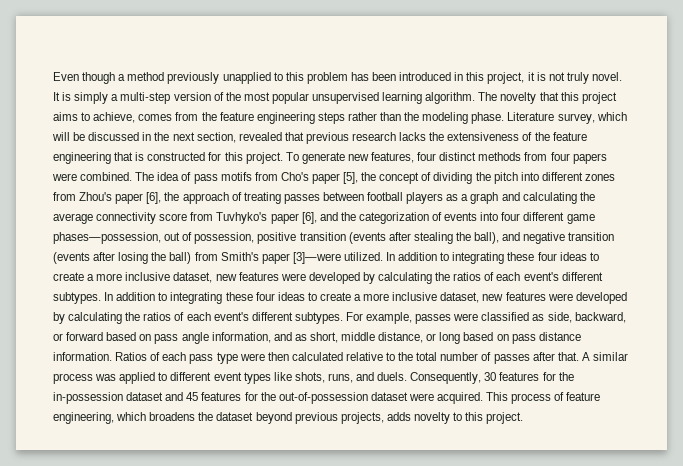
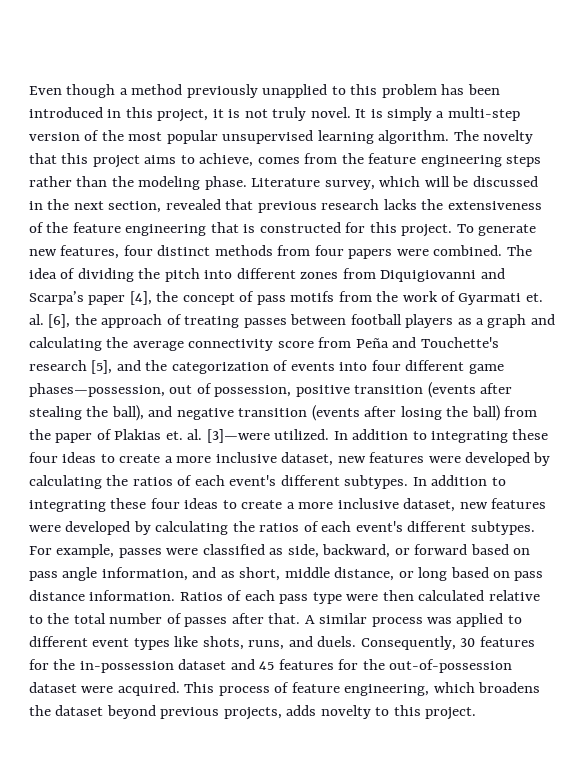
[193,172,432,184] pass motifs from Cho's paper [5], the concept of -> (76, 273) none
[79,192,144,204] Zhou's paper -> [380,268,505,282] [29,291,543,305] [29,314,44,325] Diquigiovanni and Scarpa’s paper [4], the concept of pass motifs from the work of Gyarmati et. al.
[216,212,317,224] Tuvhyko's paper [6], -> [355,337,499,348] [29,360,113,374] Peña and Touchette's research [5],
[220,252,290,264] Smith's paper -> [29,429,203,443] the paper of Plakias et. al.

